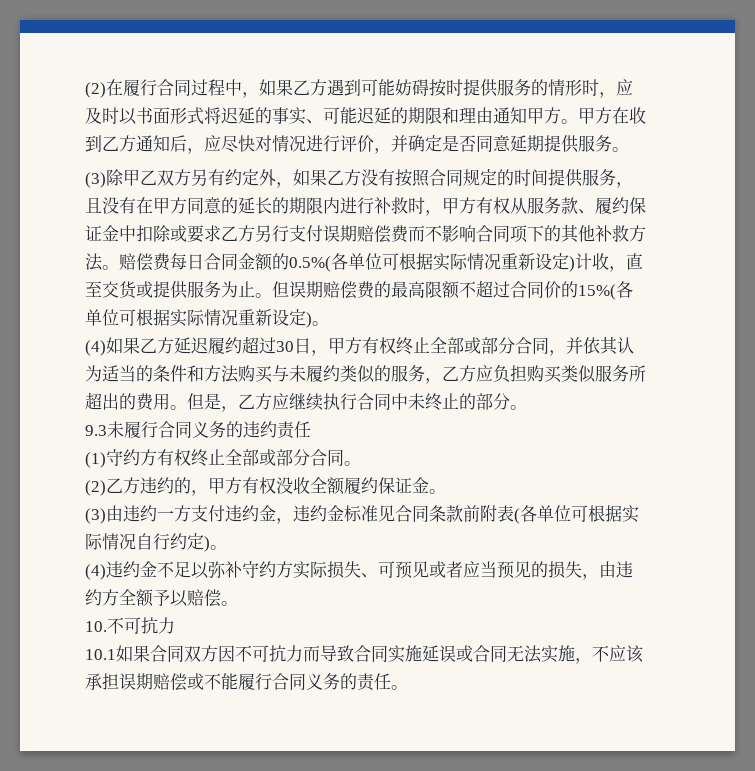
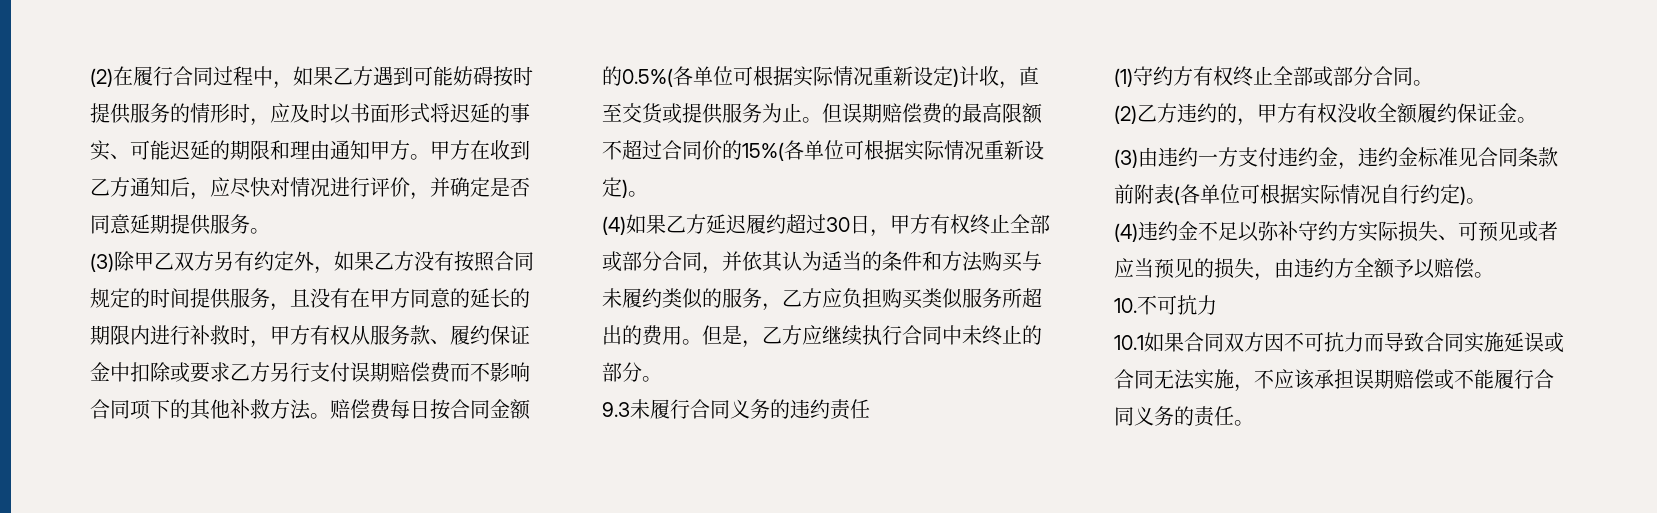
(204, 262) none -> [430,399,450,420] 按

